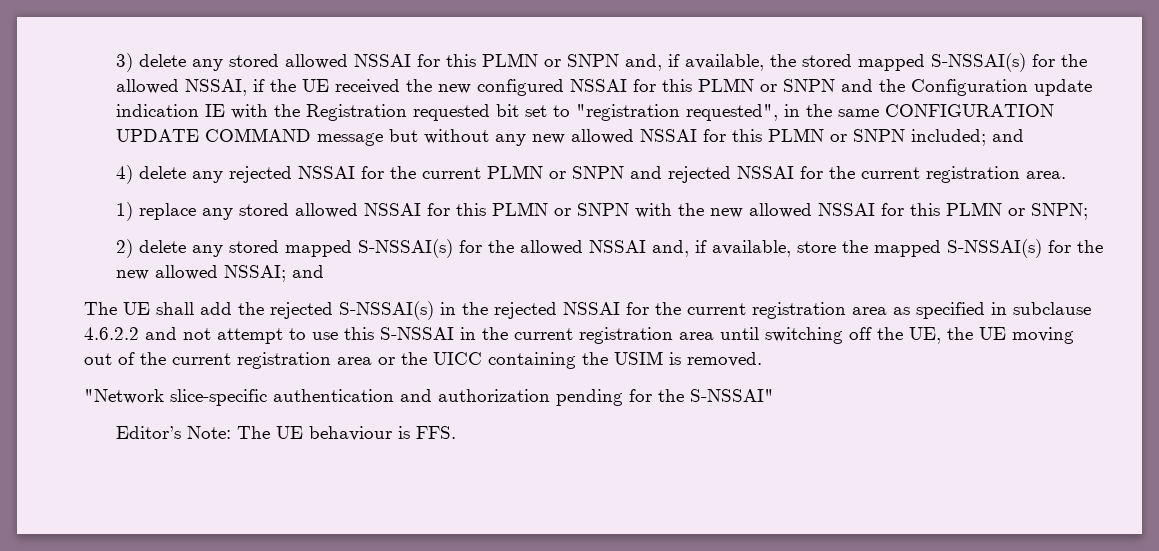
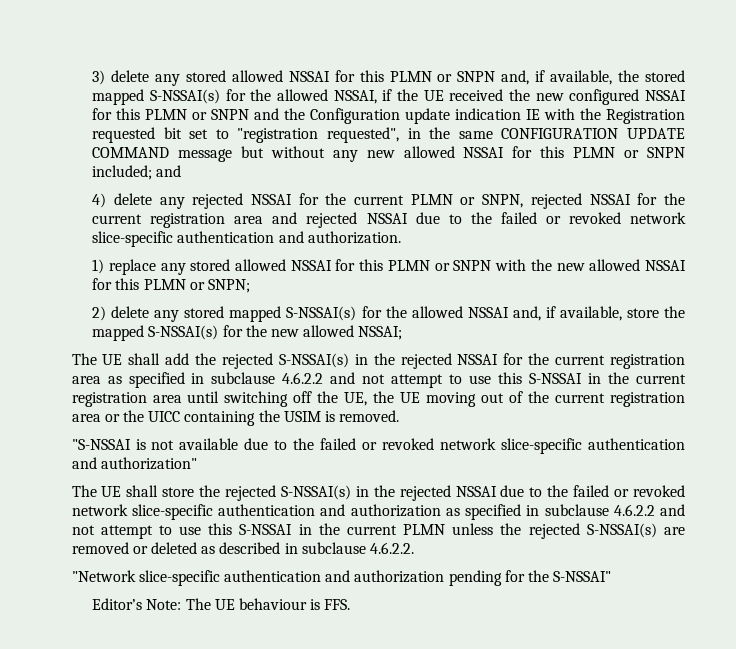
[571,166,1066,183] SNPN and rejected NSSAI for the current registration area. -> [482,193,685,209] [92,212,686,228] [92,231,401,247] SNPN, rejected NSSAI for the current registration area and rejected NSSAI due to the failed or revoked network slice-specific authentication and authorization.
[291,265,324,278] and -> (403, 333) none
(763, 359) none -> [71,438,685,454] [71,457,197,470] [71,485,686,501] [71,504,685,520] [71,523,685,539] [71,542,414,554] // "S-NSSAI is not available due to the failed or revoked network slice-specific authentication and authorization" // The UE shall store the rejected S-NSSAI(s) in the rejected NSSAI due to the failed or revoked network slice-specific authentication and authorization as specified in subclause 4.6.2.2 and not attempt to use this S-NSSAI in the current PLMN unless the rejected S-NSSAI(s) are removed or deleted as described in subclause 4.6.2.2.

